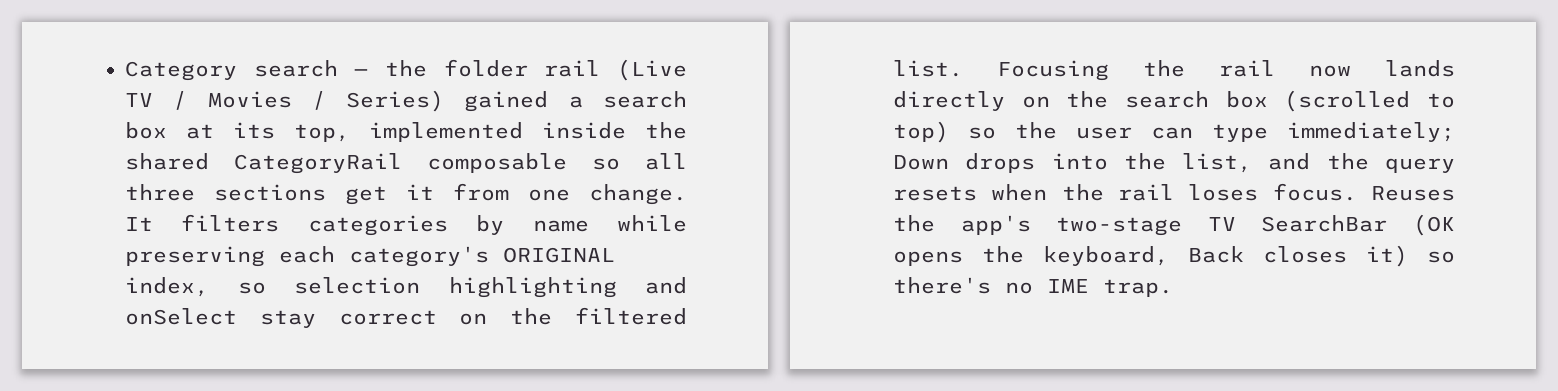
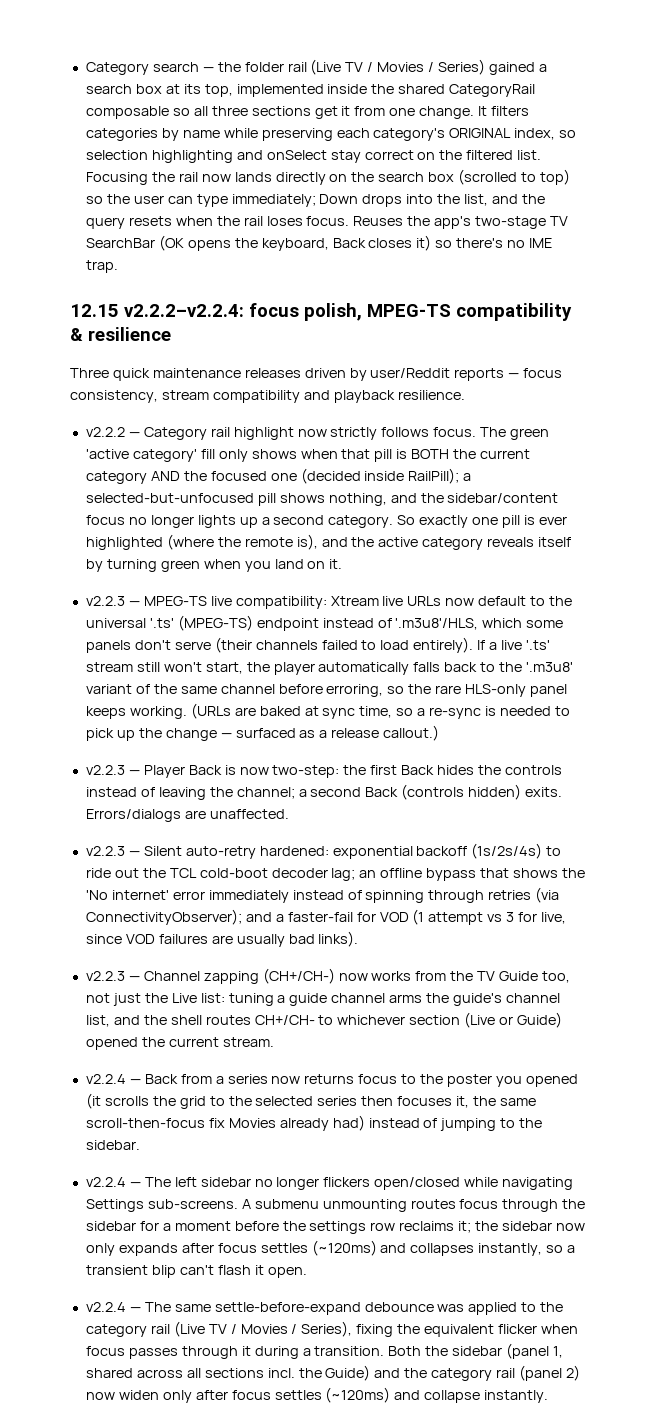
(1173, 288) none -> [70,303,572,321] [70,327,171,341] [70,368,563,381] [70,390,465,403] [85,427,550,440] [85,449,531,462] [85,468,472,484] [85,493,559,506] [85,515,567,528] [85,534,572,550] [85,559,343,572] [85,596,573,609] [85,615,564,631] [85,637,550,653] [85,662,574,675] [85,684,568,697] [85,703,570,719] [85,725,440,741] [85,765,562,778] [85,784,563,800] [85,809,289,822] [85,843,562,859] [85,868,585,881] [85,887,560,903] [85,909,567,925] [85,931,359,947] [85,968,571,984] [85,993,560,1006] [85,1012,563,1028] [85,1037,274,1050] [85,1074,578,1087] [85,1093,536,1109] [85,1115,543,1131] [85,1140,140,1150] [85,1177,574,1190] [85,1199,586,1212] [85,1221,585,1234] [85,1240,576,1256] [85,1265,307,1278] [85,1302,564,1315] [85,1321,578,1337] [85,1343,564,1359] [85,1365,580,1381] [85,1387,549,1403] // 12.15 v2.2.2–v2.2.4: focus polish, MPEG-TS compatibility & resilience // Three quick maintenance releases driven by user/Reddit reports — focus consistency, stream compatibility and playback resilience. // v2.2.2 — Category rail highlight now strictly follows focus. The green 'active category' fill only shows when that pill is BOTH the current category AND the focused one (decided inside RailPill); a selected-but-unfocused pill shows nothing, and the sidebar/content focus no longer lights up a second category. So exactly one pill is ever highlighted (where the remote is), and the active category reveals itself by turning green when you land on it. // v2.2.3 — MPEG-TS live compatibility: Xtream live URLs now default to the universal '.ts' (MPEG-TS) endpoint instead of '.m3u8'/HLS, which some panels don't serve (their channels failed to load entirely). If a live '.ts' stream still won't start, the player automatically falls back to the '.m3u8' variant of the same channel before erroring, so the rare HLS-only panel keeps working. (URLs are baked at sync time, so a re-sync is needed to pick up the change — surfaced as a release callout.) // v2.2.3 — Player Back is now two-step: the first Back hides the controls instead of leaving the channel; a second Back (controls hidden) exits. Errors/dialogs are unaffected. // v2.2.3 — Silent auto-retry hardened: exponential backoff (1s/2s/4s) to ride out the TCL cold-boot decoder lag; an offline bypass that shows the 'No internet' error immediately instead of spinning through retries (via ConnectivityObserver); and a faster-fail for VOD (1 attempt vs 3 for live, since VOD failures are usually bad links). // v2.2.3 — Channel zapping (CH+/CH-) now works from the TV Guide too, not just the Live list: tuning a guide channel arms the guide's channel list, and the shell routes CH+/CH- to whichever section (Live or Guide) opened the current stream. // v2.2.4 — Back from a series now returns focus to the poster you opened (it scrolls the grid to the selected series then focuses it, the same scroll-then-focus fix Movies already had) instead of jumping to the sidebar. // v2.2.4 — The left sidebar no longer flickers open/closed while navigating Settings sub-screens. A submenu unmounting routes focus through the sidebar for a moment before the settings row reclaims it; the sidebar now only expands after focus settles (~120ms) and collapses instantly, so a transient blip can't flash it open. // v2.2.4 — The same settle-before-expand debounce was applied to the category rail (Live TV / Movies / Series), fixing the equivalent flicker when focus passes through it during a transition. Both the sidebar (panel 1, shared across all sections incl. the Guide) and the category rail (panel 2) now widen only after focus settles (~120ms) and collapse instantly.

